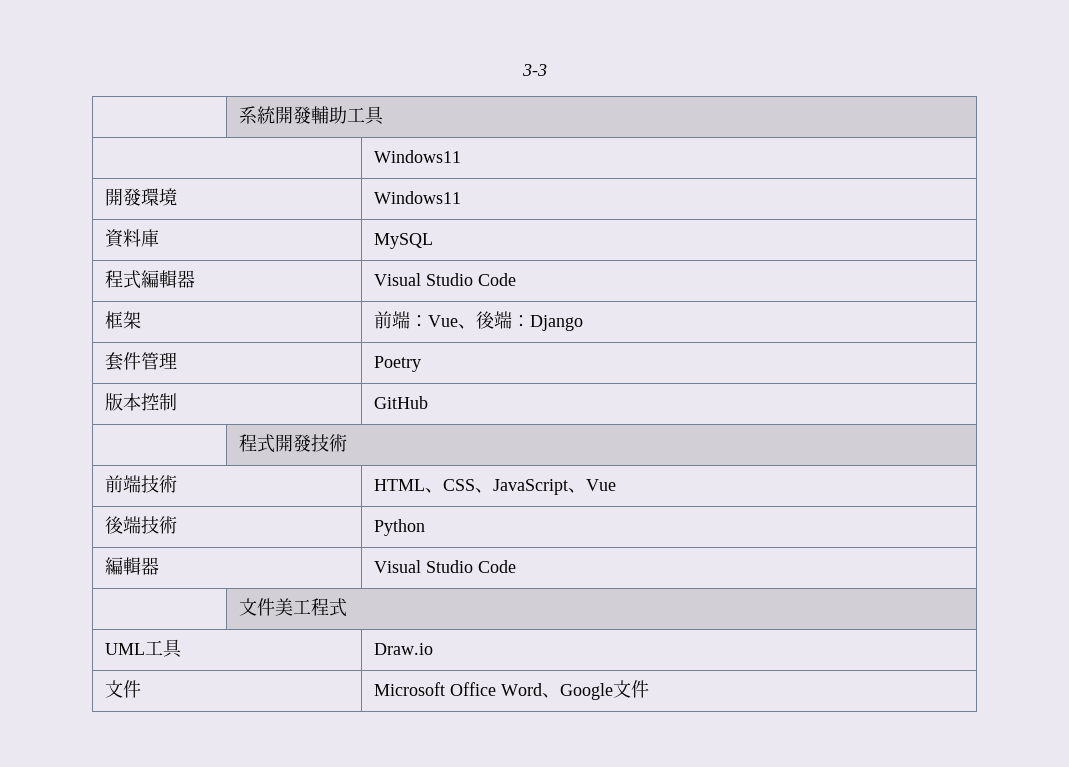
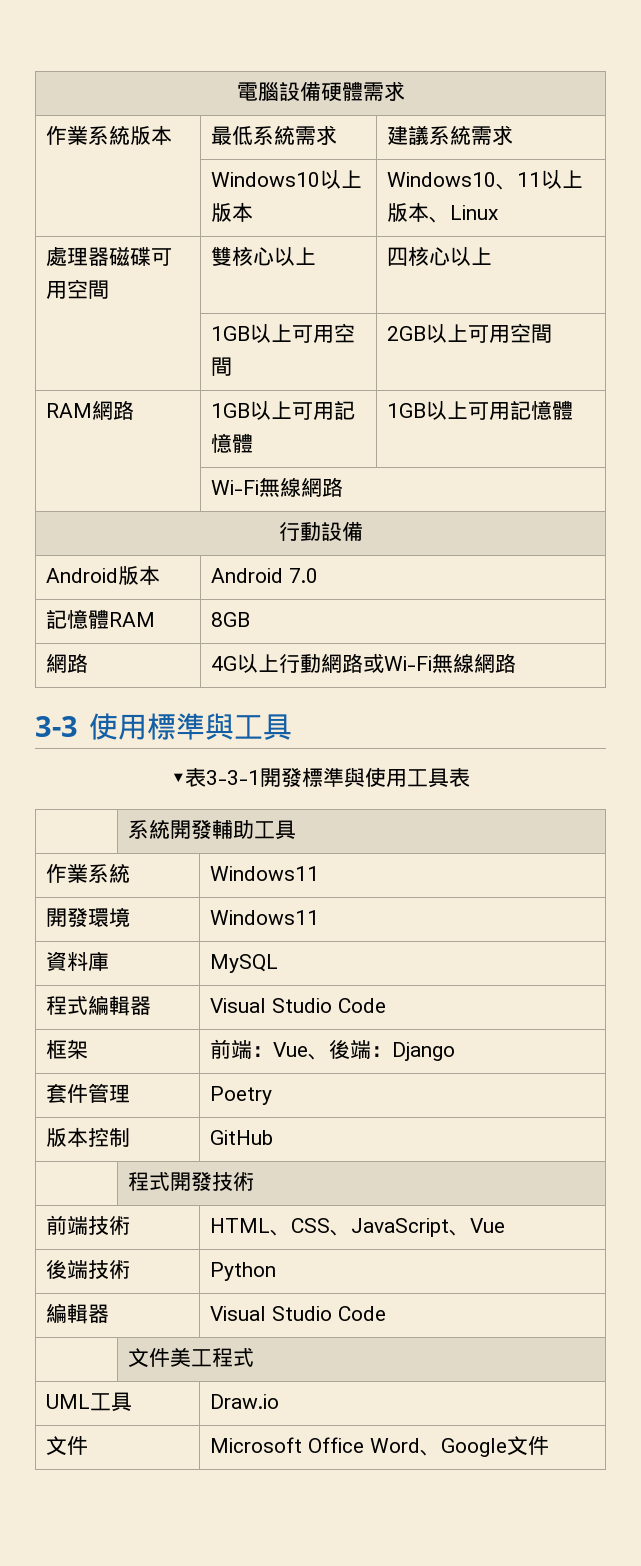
[521,64,547,76] 3-3 -> [236,81,405,102] [45,125,172,145] [210,125,337,145] [386,125,513,145] [210,170,362,189] [210,202,253,222] [386,170,583,190] [386,202,498,223] [45,246,172,267] [45,279,109,299] [210,246,316,266] [386,246,492,266] [210,323,355,343] [210,357,232,376] [386,323,552,343] [45,400,134,420] [210,401,355,420] [210,433,253,453] [386,400,573,420] [210,477,343,497] [278,521,363,541] [45,565,160,585] [210,568,318,583] [45,609,155,629] [210,612,250,627] [45,653,88,673] [210,653,516,673] [35,713,292,740] [171,767,470,788] 電腦設備硬體需求 // 作業系統版本 | 最低系統需求 | 建議系統需求 // | Windows10以上版本 | Windows10、11以上版本、Linux // 處理器磁碟可用空間 | 雙核心以上 | 四核心以上 // | 1GB以上可用空間 | 2GB以上可用空間 // RAM網路 | 1GB以上可用記憶體 | 1GB以上可用記憶體 // | Wi-Fi無線網路 // 行動設備 // Android版本 | Android 7.0 // 記憶體RAM | 8GB // 網路 | 4G以上行動網路或Wi-Fi無線網路 // 3-3使用標準與工具 // ▼表3-3-1開發標準與使用工具表
(385, 115) none -> [45,864,130,883] 作業系統

